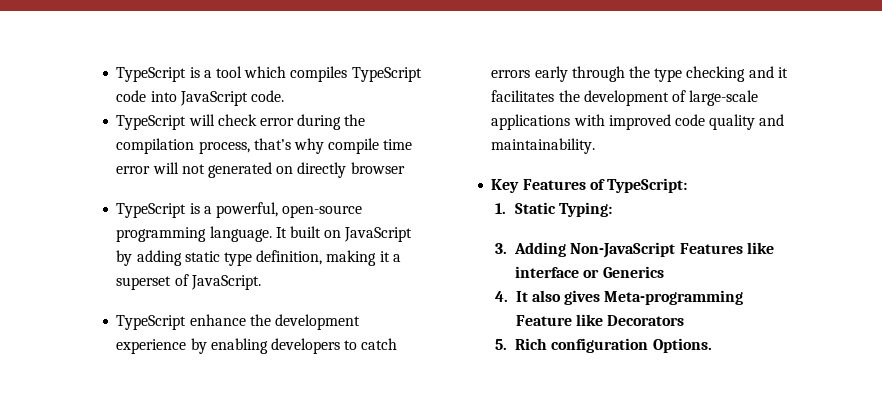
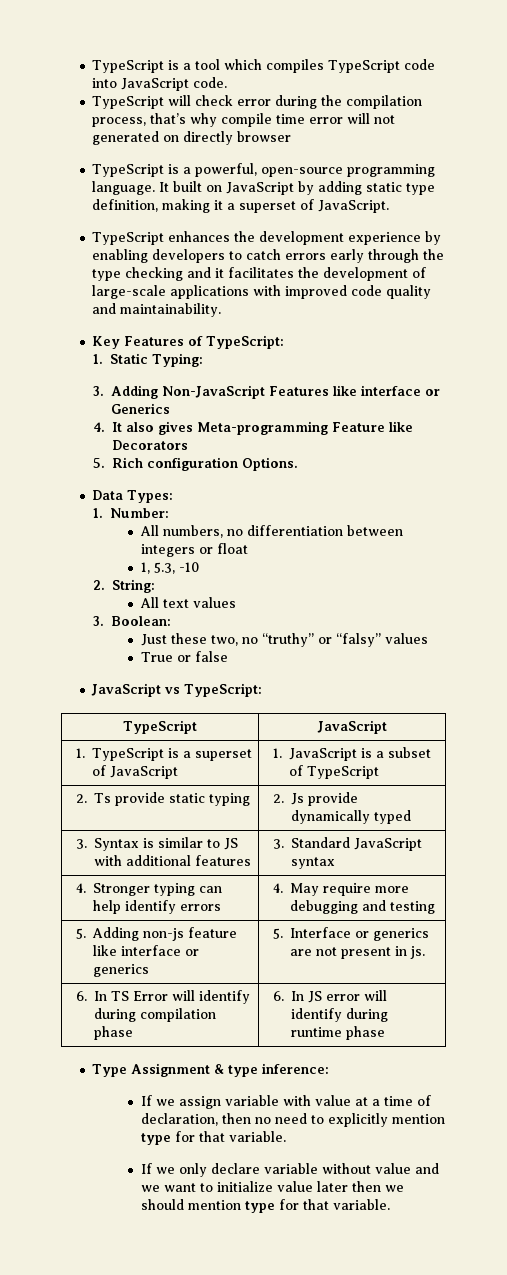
[189,314,246,326] enhance -> [168,231,231,242] enhances
(712, 345) none -> [92,490,174,503] [93,508,170,518] [139,525,403,538] [140,543,248,557] [140,562,199,574] [93,579,156,593] [139,597,236,608] [93,616,172,626] [140,633,428,647] [140,651,228,662] [91,683,263,697] [123,720,197,734] [316,720,387,734] [76,748,253,761] [92,765,179,779] [273,747,432,761] [289,765,380,779] [76,792,251,806] [273,792,359,806] [291,810,412,824] [76,837,239,851] [94,855,252,866] [273,837,423,851] [291,857,336,869] [76,883,223,896] [93,900,222,914] [273,883,410,896] [290,900,436,914] [76,927,238,941] [93,945,200,956] [93,964,150,977] [273,927,430,941] [290,946,426,959] [76,990,251,1004] [94,1008,217,1022] [94,1026,134,1040] [273,990,388,1003] [291,1008,389,1022] [291,1026,386,1040] [92,1063,330,1077] [140,1095,431,1109] [140,1113,445,1127] [140,1131,286,1145] [140,1163,439,1177] [140,1181,404,1192] [140,1199,390,1213] // Data Types: // 1. Number: // All numbers, no differentiation between integers or float // 1, 5.3, -10 // 2. String: // All text values // 3. Boolean: // Just these two, no “truthy” or “falsy” values // True or false // JavaScript vs TypeScript: // TypeScript | JavaScript // 1. TypeScript is a superset of JavaScript | 1. JavaScript is a subset of TypeScript // 2. Ts provide static typing | 2. Js provide dynamically typed // 3. Syntax is similar to JS with additional features | 3. Standard JavaScript syntax // 4. Stronger typing can help identify errors | 4. May require more debugging and testing // 5. Adding non-js feature like interface or generics | 5. Interface or generics are not present in js. // 6. In TS Error will identify during compilation phase | 6. In JS error will identify during runtime phase // Type Assignment & type inference: // If we assign variable with value at a time of declaration, then no need to explicitly mention type for that variable. // If we only declare variable without value and we want to initialize value later then we should mention type for that variable.

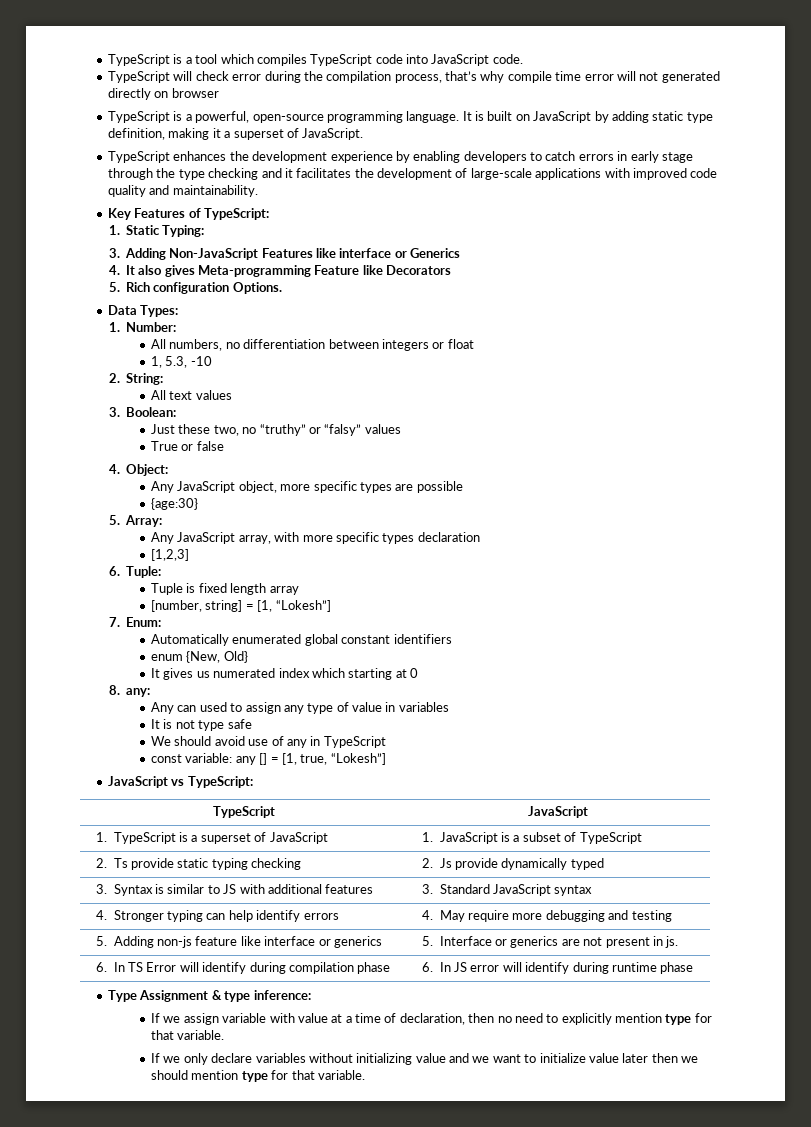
[163,131,234,145] on directly -> [108,88,169,100] directly on
(170, 187) none -> [475,111,485,121] is
[330,249,365,263] early -> [617,151,693,163] in early stage
(228, 656) none -> [108,464,168,476] [151,481,463,493] [151,498,199,510] [108,515,162,527] [151,532,480,544] [151,549,190,561] [108,566,161,578] [151,583,299,595] [151,600,331,612] [108,617,161,627] [151,634,452,646] [151,651,248,663] [151,668,419,680] [108,685,150,697] [151,702,449,714] [151,719,252,731] [151,736,386,748] [151,753,386,765] // 4. Object: // Any JavaScript object, more specific types are possible // {age:30} // 5. Array: // Any JavaScript array, with more specific types declaration // [1,2,3] // 6. Tuple: // Tuple is fixed length array // [number, string] = [1, “Lokesh”] // 7. Enum: // Automatically enumerated global constant identifiers // enum {New, Old} // It gives us numerated index which starting at 0 // 8. any: // Any can used to assign any type of value in variables // It is not type safe // We should avoid use of any in TypeScript // const variable: any [] = [1, true, “Lokesh”]
(251, 799) none -> [251,858,302,870] checking
[263,1163,371,1174] variable without -> [255,1053,413,1065] variables without initializing

